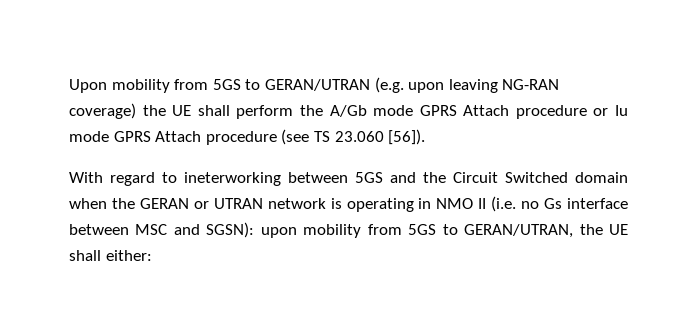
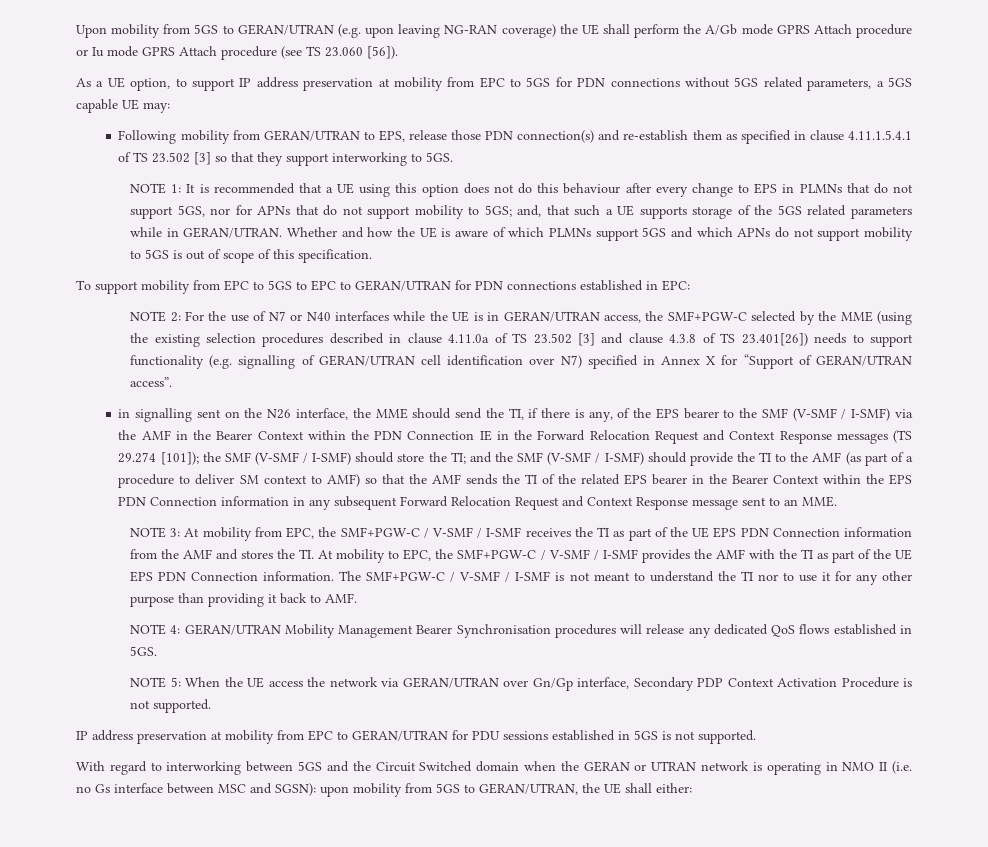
(426, 137) none -> [76,77,913,91] [76,99,170,113] [118,130,913,144] [118,152,454,166] [130,183,913,197] [130,205,912,219] [130,227,913,241] [130,249,373,263] [76,280,690,294] [130,311,912,325] [130,333,914,347] [130,354,913,369] [130,377,173,387] [118,408,914,422] [118,430,912,444] [118,452,913,466] [118,474,913,488] [118,496,838,510] [130,527,913,541] [130,549,912,563] [130,571,913,585] [130,593,358,607] [130,624,913,638] [130,646,158,656] [130,677,913,691] [130,699,212,713] [76,730,756,744] // As a UE option, to support IP address preservation at mobility from EPC to 5GS for PDN connections without 5GS related parameters, a 5GS capable UE may: // Following mobility from GERAN/UTRAN to EPS, release those PDN connection(s) and re-establish them as specified in clause 4.11.1.5.4.1 of TS 23.502 [3] so that they support interworking to 5GS. // NOTE 1: It is recommended that a UE using this option does not do this behaviour after every change to EPS in PLMNs that do not support 5GS, nor for APNs that do not support mobility to 5GS; and, that such a UE supports storage of the 5GS related parameters while in GERAN/UTRAN. Whether and how the UE is aware of which PLMNs support 5GS and which APNs do not support mobility to 5GS is out of scope of this specification. // To support mobility from EPC to 5GS to EPC to GERAN/UTRAN for PDN connections established in EPC: // NOTE 2: For the use of N7 or N40 interfaces while the UE is in GERAN/UTRAN access, the SMF+PGW-C selected by the MME (using the existing selection procedures described in clause 4.11.0a of TS 23.502 [3] and clause 4.3.8 of TS 23.401[26]) needs to support functionality (e.g. signalling of GERAN/UTRAN cell identification over N7) specified in Annex X for “Support of GERAN/UTRAN access”. // in signalling sent on the N26 interface, the MME should send the TI, if there is any, of the EPS bearer to the SMF (V-SMF / I-SMF) via the AMF in the Bearer Context within the PDN Connection IE in the Forward Relocation Request and Context Response messages (TS 29.274 [101]); the SMF (V-SMF / I-SMF) should store the TI; and the SMF (V-SMF / I-SMF) should provide the TI to the AMF (as part of a procedure to deliver SM context to AMF) so that the AMF sends the TI of the related EPS bearer in the Bearer Context within the EPS PDN Connection information in any subsequent Forward Relocation Request and Context Response message sent to an MME. // NOTE 3: At mobility from EPC, the SMF+PGW-C / V-SMF / I-SMF receives the TI as part of the UE EPS PDN Connection information from the AMF and stores the TI. At mobility to EPC, the SMF+PGW-C / V-SMF / I-SMF provides the AMF with the TI as part of the UE EPS PDN Connection information. The SMF+PGW-C / V-SMF / I-SMF is not meant to understand the TI nor to use it for any other purpose than providing it back to AMF. // NOTE 4: GERAN/UTRAN Mobility Management Bearer Synchronisation procedures will release any dedicated QoS flows established in 5GS. // NOTE 5: When the UE access the network via GERAN/UTRAN over Gn/Gp interface, Secondary PDP Context Activation Procedure is not supported. // IP address preservation at mobility from EPC to GERAN/UTRAN for PDU sessions established in 5GS is not supported.
[184,172,281,186] ineterworking -> [166,761,242,775] interworking

